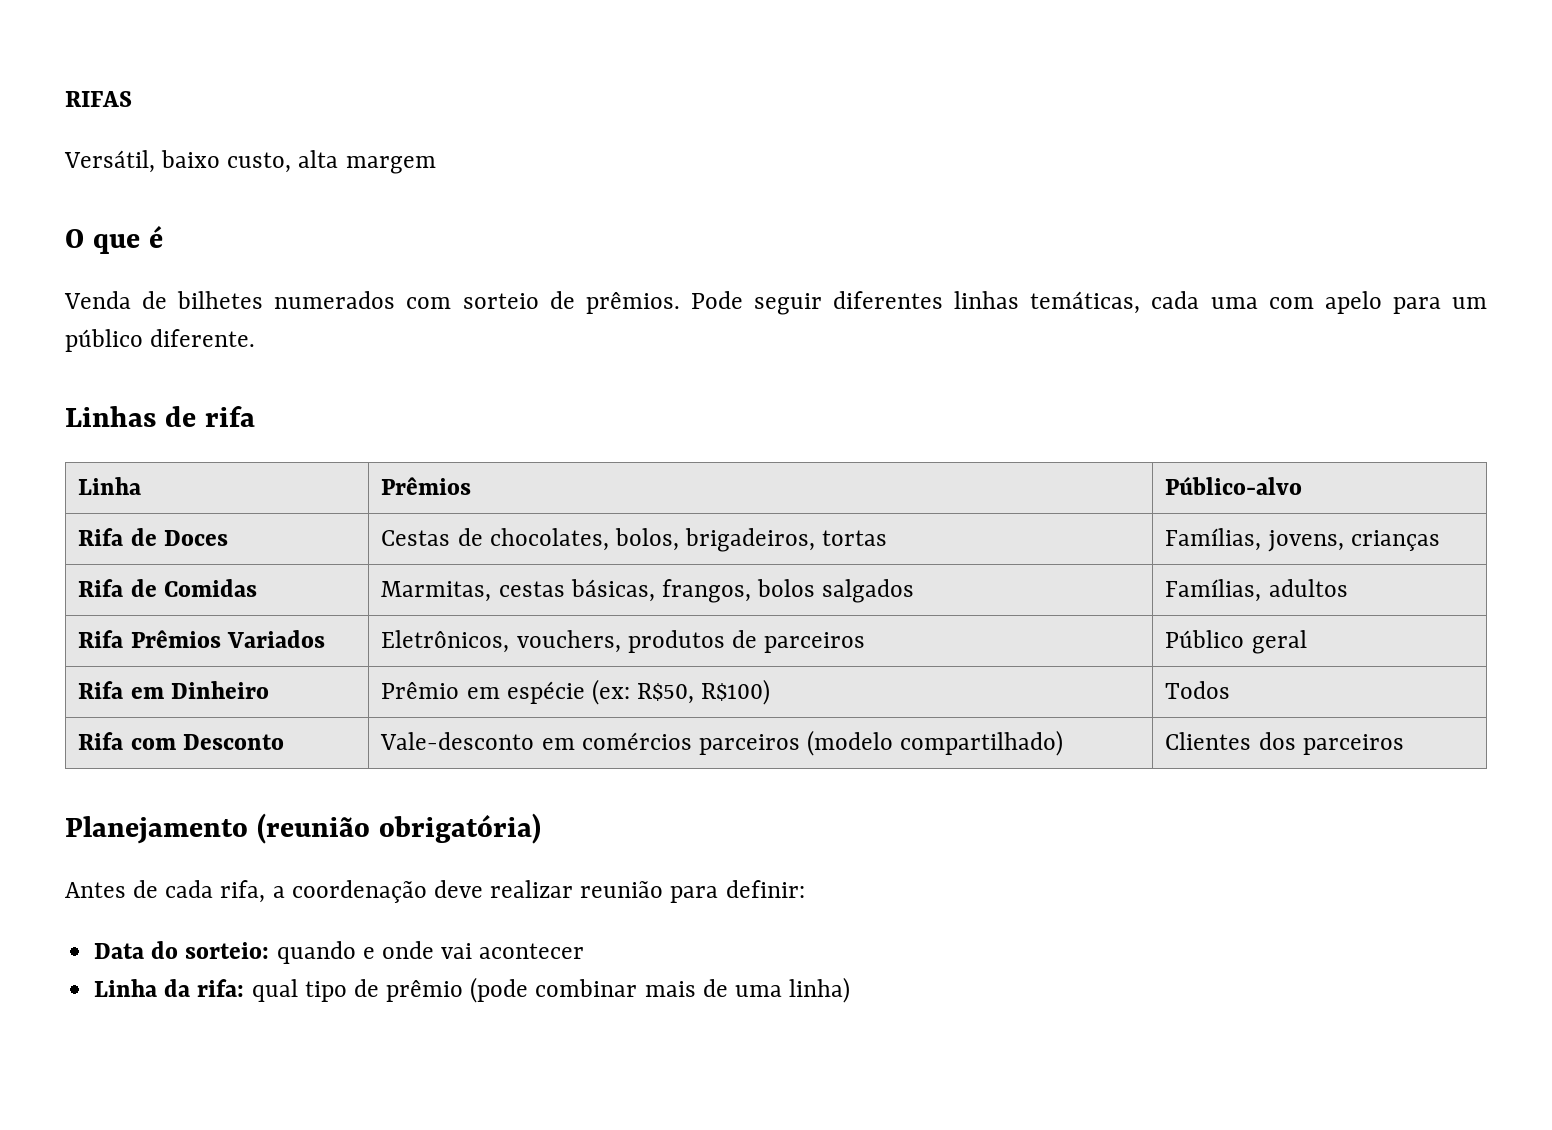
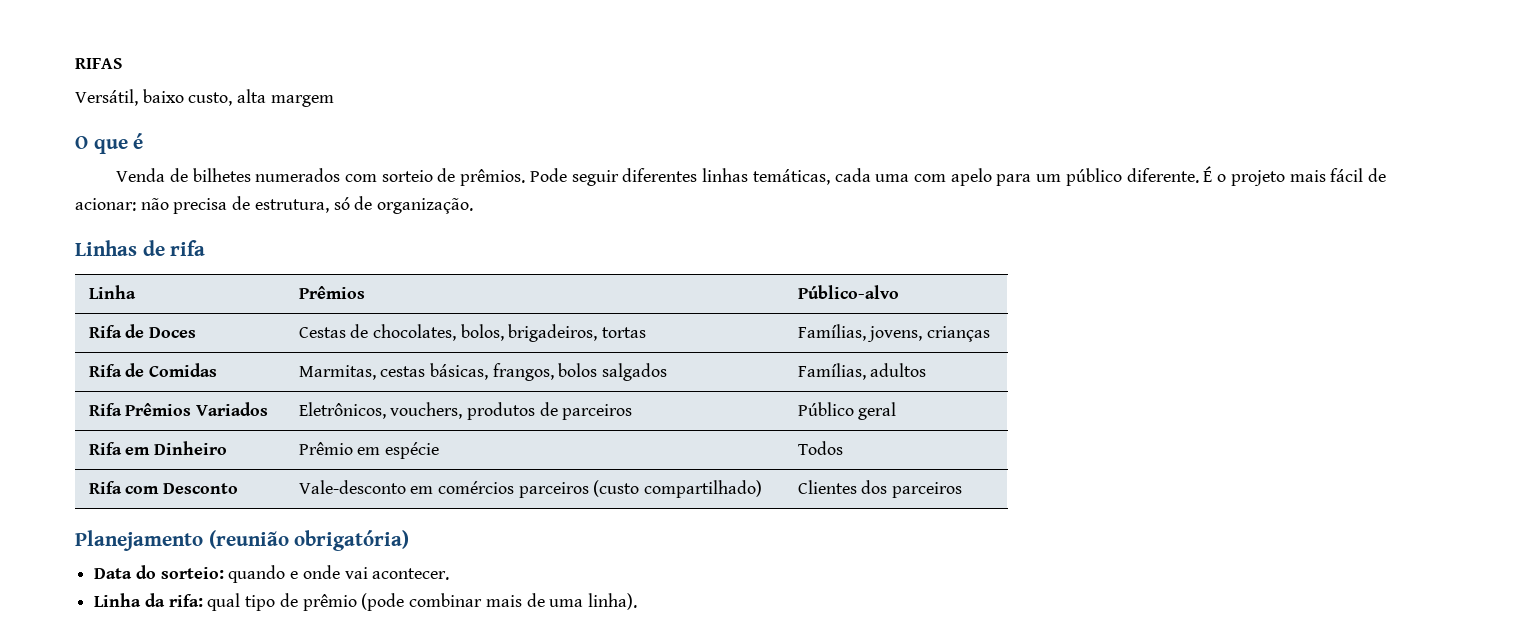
(256, 338) none -> [1203,166,1386,186] [75,196,474,214] É o projeto mais fácil de acionar: não precisa de estrutura, só de organização.
[591,679,771,705] (ex: R$50, R$100) -> (439, 450) none
[806,730,893,756] (modelo -> [593,480,640,497] (custo
[65,880,805,903] // Antes de cada rifa, a coordenação deve realizar reunião para definir: -> (410, 540) none
[479,943,585,959] acontecer -> [372,568,450,580] acontecer.
[789,977,851,1003] linha) -> [587,593,637,610] linha).

